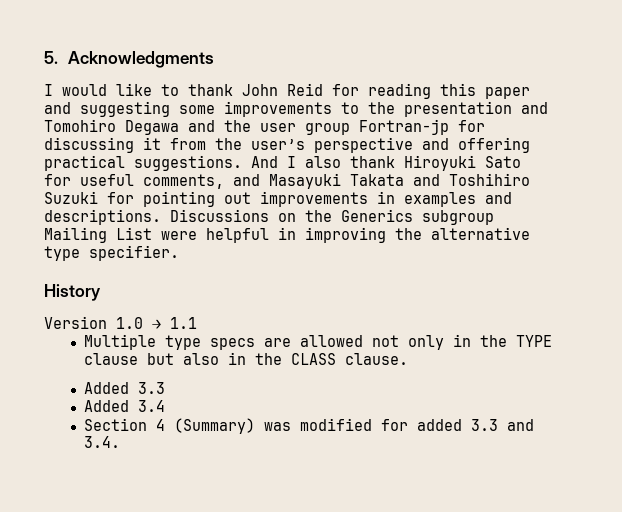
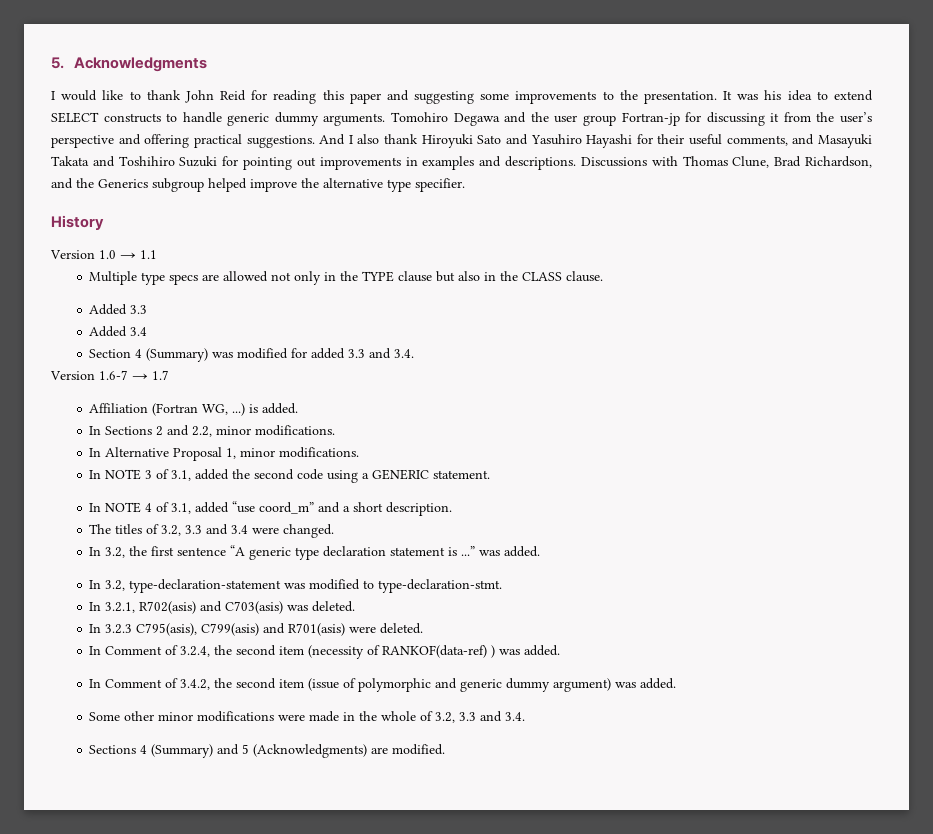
[404,101,548,117] presentation and -> [643,90,873,104] [51,112,386,126] presentation. It was his idea to extend SELECT constructs to handle generic dummy arguments.
[44,174,71,186] for -> [505,134,685,148] and Yasuhiro Hayashi for their
[278,209,494,225] [44,227,386,243] on the Generics subgroup Mailing List were helpful in improving -> [651,156,873,168] [51,178,297,192] with Thomas Clune, Brad Richardson, and the Generics subgroup helped improve
(120, 442) none -> [50,370,169,380] [89,403,299,416] [89,425,336,437] [89,447,360,461] [89,469,491,483] [89,501,453,516] [89,524,335,538] [89,545,541,560] [89,579,503,593] [89,601,356,614] [89,623,424,636] [89,645,561,659] [89,678,677,692] [89,711,526,723] [89,744,446,758] // Version 1.6-7 → 1.7 // Affiliation (Fortran WG, ...) is added. // In Sections 2 and 2.2, minor modifications. // In Alternative Proposal 1, minor modifications. // In NOTE 3 of 3.1, added the second code using a GENERIC statement. // In NOTE 4 of 3.1, added “use coord_m” and a short description. // The titles of 3.2, 3.3 and 3.4 were changed. // In 3.2, the first sentence “A generic type declaration statement is ...” was added. // In 3.2, type-declaration-statement was modified to type-declaration-stmt. // In 3.2.1, R702(asis) and C703(asis) was deleted. // In 3.2.3 C795(asis), C799(asis) and R701(asis) were deleted. // In Comment of 3.2.4, the second item (necessity of RANKOF(data-ref) ) was added. // In Comment of 3.4.2, the second item (issue of polymorphic and generic dummy argument) was added. // Some other minor modifications were made in the whole of 3.2, 3.3 and 3.4. // Sections 4 (Summary) and 5 (Acknowledgments) are modified.

